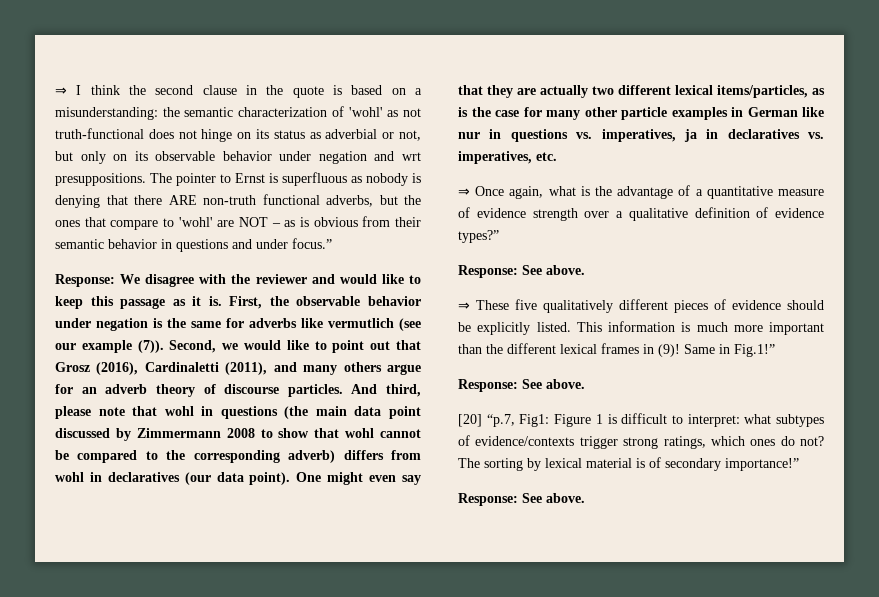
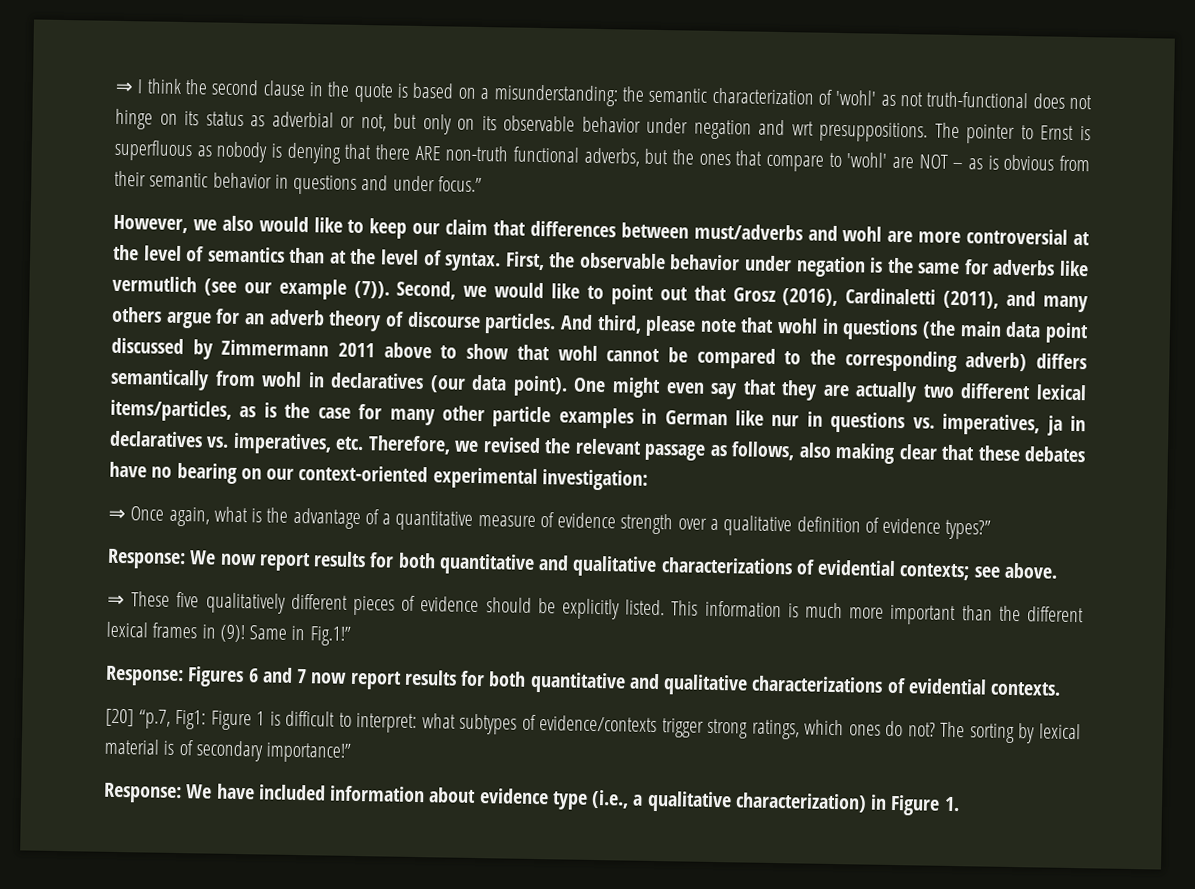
[55,274,421,287] [55,296,222,309] Response: We disagree with the reviewer and would like to keep this passage as it is. -> [113,214,1091,246] [113,244,502,272] However, we also would like to keep our claim that differences between must/adverbs and wohl are more controversial at the level of semantics than at the level of syntax.
[226,428,255,438] 2008 -> [338,342,432,359] 2011 above
(384, 455) none -> [110,368,209,391] semantically
(557, 156) none -> [367,435,1087,464] [109,461,648,491] Therefore, we revised the relevant passage as follows, also making clear that these debates have no bearing on our context-oriented experimental investigation:
[522,265,542,275] See -> [189,550,1001,581] We now report results for both quantitative and qualitative characterizations of evidential contexts; see
[522,379,585,389] See above. -> [187,666,1062,696] Figures 6 and 7 now report results for both quantitative and qualitative characterizations of evidential contexts.
[522,493,585,503] See above. -> [186,783,960,816] We have included information about evidence type (i.e., a qualitative characterization) in Figure 1.

